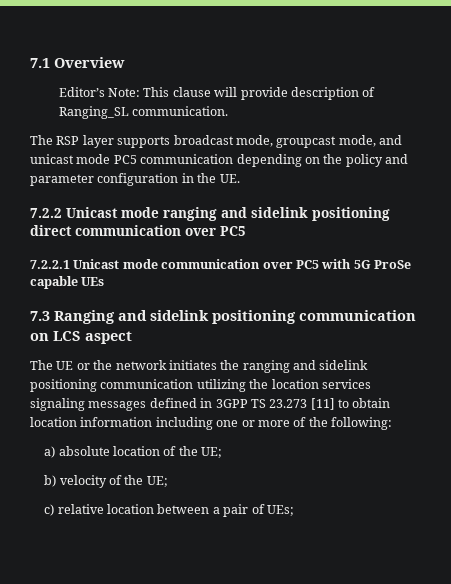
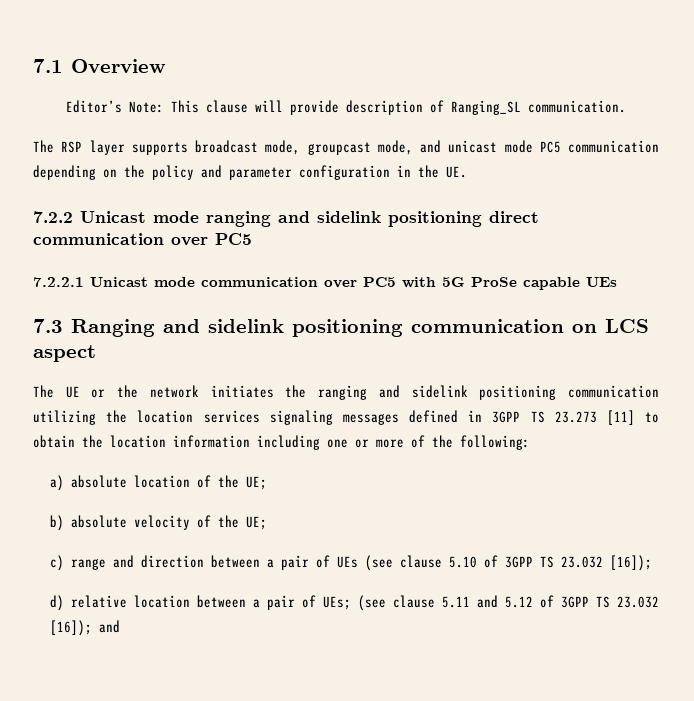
(391, 403) none -> [82,435,103,448] the
(57, 481) none -> [70,515,127,528] absolute
(55, 510) none -> [70,555,652,571] [49,595,64,611] range and direction between a pair of UEs (see clause 5.10 of 3GPP TS 23.032 [16]); // d)
(294, 510) none -> [357,595,659,611] [49,620,120,636] (see clause 5.11 and 5.12 of 3GPP TS 23.032 [16]); and

